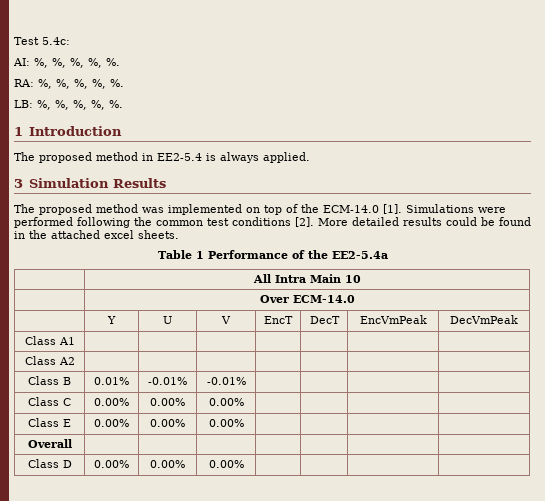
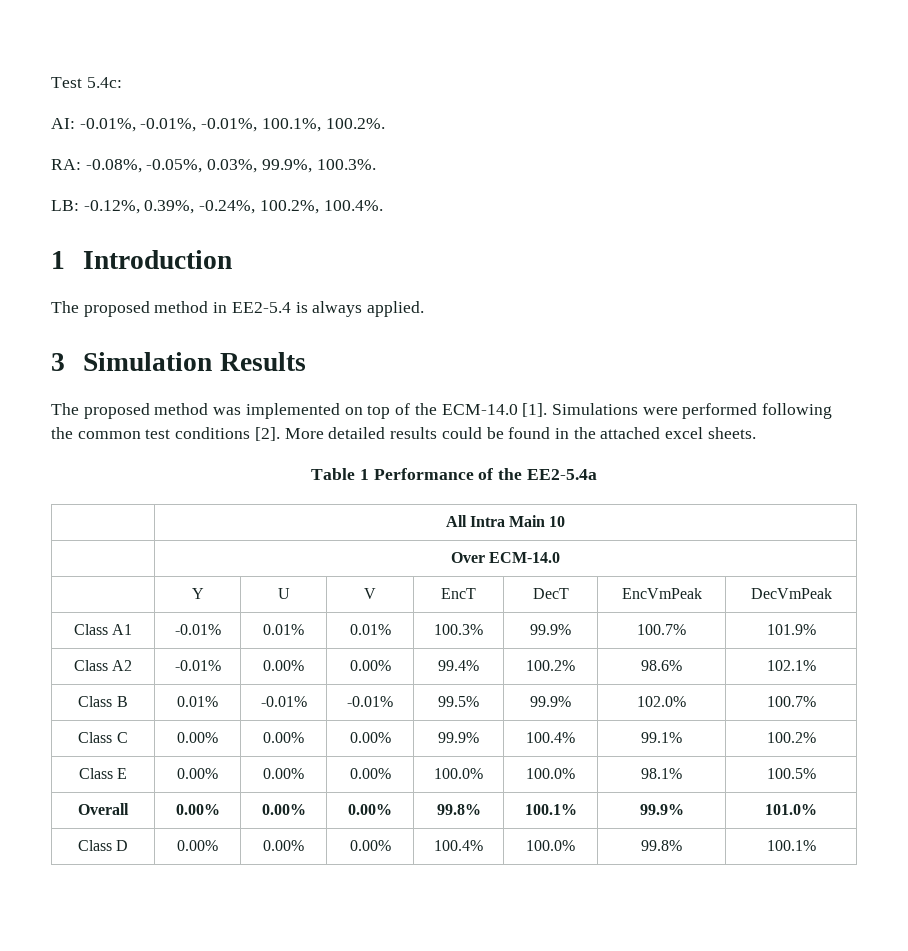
[34,58,120,68] [14,79,124,89] [14,100,123,110] %, %, %, %, %. // RA: %, %, %, %, %. // LB: %, %, %, %, %. -> [79,118,385,132] [51,159,376,173] [51,200,383,214] -0.01%, -0.01%, -0.01%, 100.1%, 100.2%. // RA: -0.08%, -0.05%, 0.03%, 99.9%, 100.3%. // LB: -0.12%, 0.39%, -0.24%, 100.2%, 100.4%.
[24,356,75,365] | | | | | | // Class A2 | | | | | | | -> [174,624,221,635] [263,624,304,635] [349,624,391,635] [434,624,483,635] [530,624,571,635] [637,624,686,635] [766,624,816,635] [73,660,133,671] [174,660,221,671] [263,660,304,671] [349,660,391,671] [438,660,479,671] [526,660,575,671] [641,660,682,671] [766,660,816,671] -0.01% | 0.01% | 0.01% | 100.3% | 99.9% | 100.7% | 101.9% // Class A2 | -0.01% | 0.00% | 0.00% | 99.4% | 100.2% | 98.6% | 102.1%
(246, 381) | | | -> [438,696,479,707] [530,696,571,707] [637,696,686,707] [766,696,816,707] 99.5% | 99.9% | 102.0% | 100.7%
(244, 402) | | | -> [438,732,479,743] [526,732,575,743] [641,732,682,743] [766,732,816,743] 99.9% | 100.4% | 99.1% | 100.2%
[27,439,72,448] | | | // Overall | | | | | | | -> [434,768,483,779] [526,768,575,779] [641,768,682,779] [766,768,816,779] [78,803,129,815] [175,804,220,815] [261,804,306,815] [348,804,392,815] [436,804,481,815] [524,804,577,815] [639,804,684,815] [765,804,817,815] 100.0% | 100.0% | 98.1% | 100.5% // Overall | 0.00% | 0.00% | 0.00% | 99.8% | 100.1% | 99.9% | 101.0%
(244, 464) | | | -> [434,840,483,851] [526,840,575,851] [641,840,682,851] [766,840,816,851] 100.4% | 100.0% | 99.8% | 100.1%

